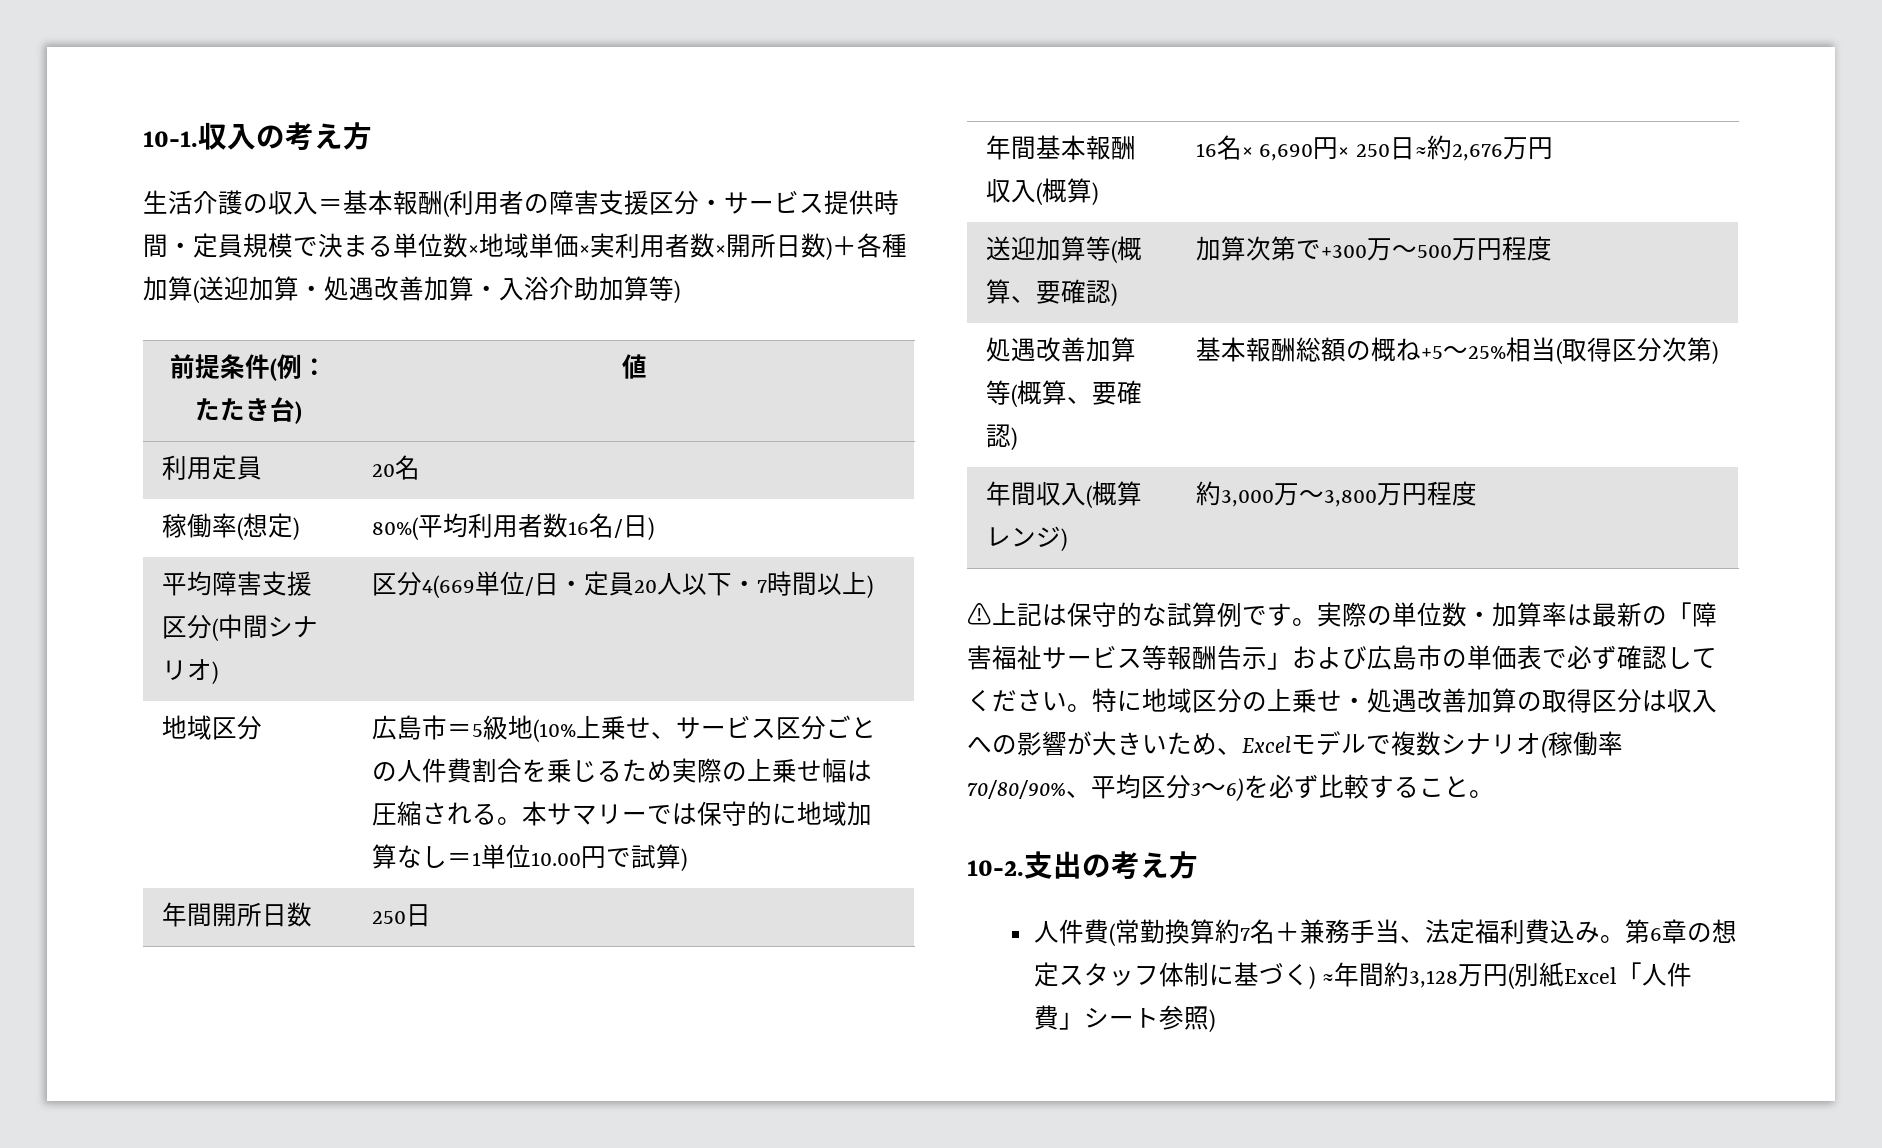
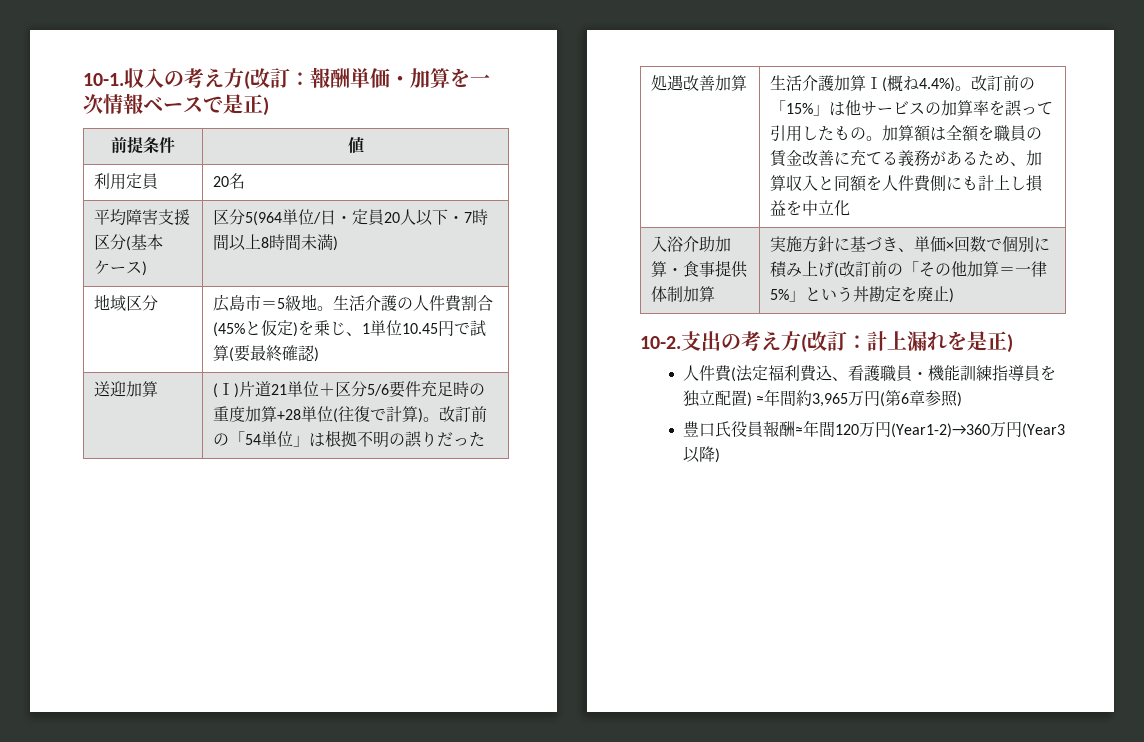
[143,190,899,218] [143,233,907,261] [143,276,680,304] [170,354,327,381] [195,397,302,424] [621,354,647,379] [161,455,262,480] [371,455,420,480] [161,513,299,541] [371,513,654,541] // 生活介護の収入＝基本報酬(利用者の障害支援区分・サービス提供時間・定員規模で決まる単位数×地域単価×実利用者数×開所日数)＋各種加算(送迎加算・処遇改善加算・入浴介助加算等) // 前提条件(例：たたき台) | 値 // 利用定員 | 20名 // 稼働率(想定) | 80%(平均利用者数16名/日) -> [244,67,490,90] [83,93,269,116] [111,136,175,154] [347,137,364,153] [94,173,159,190] [213,173,246,189] (改訂：報酬単価・加算を一次情報ベースで是正) // 前提条件 | 値 // 利用定員 | 20名
[217,614,318,639] [161,659,212,680] 中間シナリオ -> [131,234,164,250] [94,260,143,274] 基本ケース
[421,575,475,599] 4(669 -> [245,211,283,226] 5(964
(867, 582) none -> [261,234,334,250] 8時間未満
[532,715,876,743] [371,758,872,783] [371,801,872,826] [371,844,472,869] (10%上乗せ、サービス区分ごとの人件費割合を乗じるため実際の上乗せ幅は圧縮される。本サマリーでは保守的に地域加算なし＝ -> [317,295,494,312] [213,320,363,337] 。生活介護の人件費割合(45%と仮定)を乗じ、
[530,852,581,866] 10.00 -> [402,323,439,334] 10.45
[680,848,687,872] [161,902,312,927] [371,904,431,927] [985,135,1136,160] [985,178,1098,206] [1195,135,1553,161] [985,236,1142,264] [985,279,1117,307] [1195,236,1552,261] [985,337,1136,362] [985,380,1142,408] [985,424,1017,451] [1195,337,1718,365] [985,481,1142,509] [985,526,1067,552] [1195,481,1477,507] [967,602,1717,627] [967,645,1717,670] [967,688,1717,713] [967,731,1623,759] [967,774,1494,802] [967,851,1198,879] [1034,919,1738,947] [1034,962,1310,987] ) // 年間開所日数 | 250日 // 年間基本報酬収入(概算) | 16名× 6,690円× 250日≈約2,676万円 // 送迎加算等(概算、要確認) | 加算次第で+300万〜500万円程度 // 処遇改善加算等(概算、要確認) | 基本報酬総額の概ね+5〜25%相当(取得区分次第) // 年間収入(概算レンジ) | 約3,000万〜3,800万円程度 // ⚠上記は保守的な試算例です。実際の単位数・加算率は最新の「障害福祉サービス等報酬告示」および広島市の単価表で必ず確認してください。特に地域区分の上乗せ・処遇改善加算の取得区分は収入への影響が大きいため、Excelモデルで複数シナリオ(稼働率70/80/90%、平均区分3〜6)を必ず比較すること。 // 10-2.支出の考え方 // 人件費(常勤換算約7名＋兼務手当、法定福利費込み。第6章の想定スタッフ体制に基づく -> [229,345,320,362] [94,381,159,397] [213,381,486,398] [213,406,488,423] [213,430,486,448] [651,75,748,91] [770,75,1036,92] [770,100,1054,117] [770,125,1043,142] [770,150,1043,167] [770,175,1044,192] [770,200,851,216] [651,236,732,252] [651,260,749,278] [651,286,716,302] [770,236,1051,253] [770,261,1048,278] [770,286,955,303] [640,331,1013,353] [683,365,1057,382] [683,390,748,407] (要最終確認) // 送迎加算 | (Ⅰ)片道21単位＋区分5/6要件充足時の重度加算+28単位(往復で計算)。改訂前の「54単位」は根拠不明の誤りだった // 処遇改善加算 | 生活介護加算Ⅰ(概ね4.4%)。改訂前の「15%」は他サービスの加算率を誤って引用したもの。加算額は全額を職員の賃金改善に充てる義務があるため、加算収入と同額を人件費側にも計上し損益を中立化 // 入浴介助加算・食事提供体制加算 | 実施方針に基づき、単価×回数で個別に積み上げ(改訂前の「その他加算＝一律5%」という丼勘定を廃止) // 10-2.支出の考え方(改訂：計上漏れを是正) // 人件費(法定福利費込、看護職員・機能訓練指導員を独立配置
[1408,970,1458,988] 3,128 -> [812,393,849,407] 3,965
[1513,962,1692,987] [1034,1005,1210,1030] 別紙Excel「人件費」シート参照 -> [885,390,963,407] [683,420,1066,438] [683,446,716,463] 第6章参照) // 豊口氏役員報酬≈年間120万円(Year1-2)→360万円(Year3以降

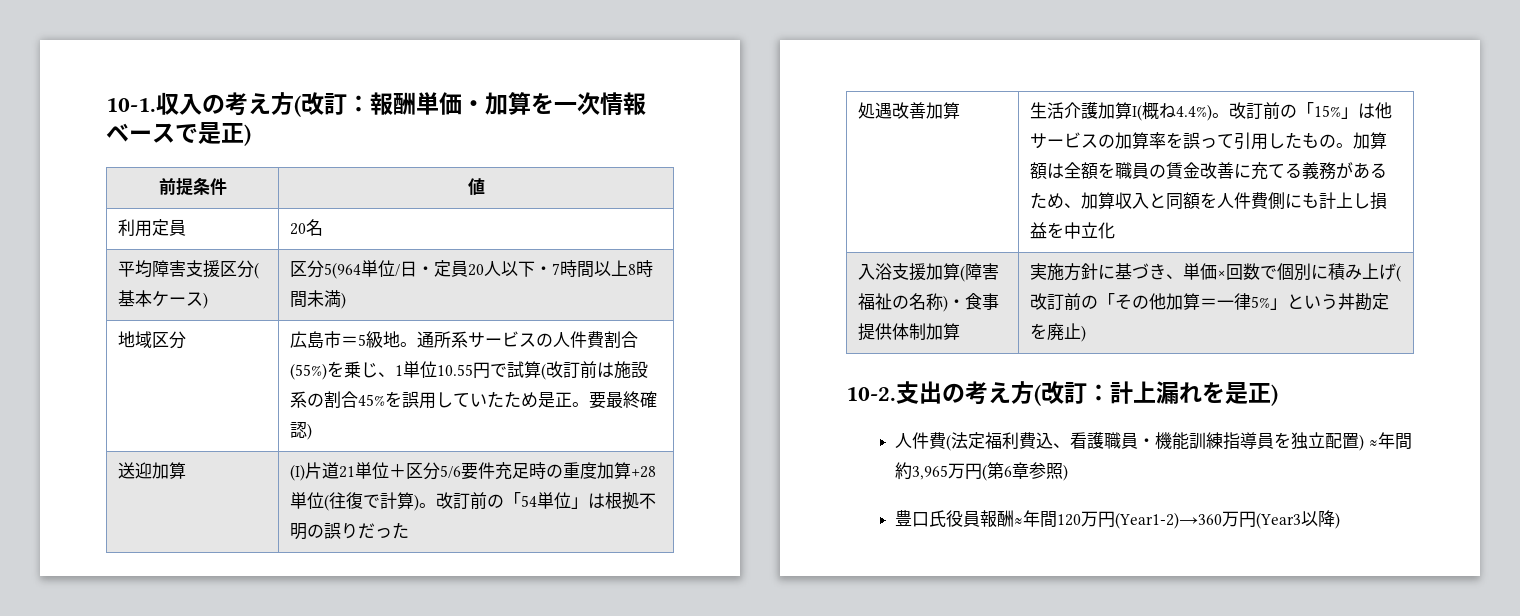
[333,295,494,312] [213,320,299,337] 生活介護の人件費割合(45%と仮定) -> [416,331,638,348] [289,363,327,380] 通所系サービスの人件費割合(55%)
[402,323,439,334] 10.45 -> [436,364,473,376] 10.55
(235, 354) none -> [545,361,648,379] [289,391,589,409] 改訂前は施設系の割合45%を誤用していたため是正。
[683,236,732,252] [651,261,668,277] 介助加算 -> [891,263,999,282] [857,293,948,312] 支援加算(障害福祉の名称)

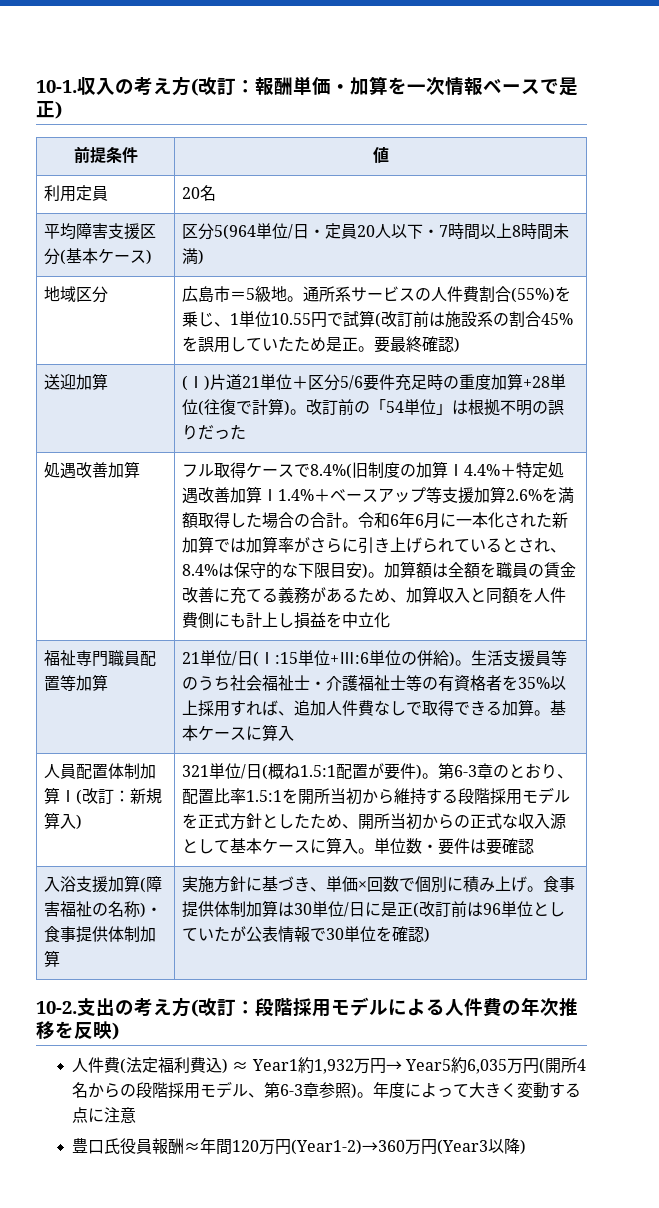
[1029,102,1392,121] [1029,132,1336,150] 生活介護加算Ⅰ(概ね4.4%)。改訂前の「15%」は他サービスの加算率を誤って引用したもの -> [181,461,564,479] [181,486,574,504] [181,512,568,529] [181,536,566,554] [181,562,368,579] フル取得ケースで8.4%(旧制度の加算Ⅰ4.4%＋特定処遇改善加算Ⅰ1.4%＋ベースアップ等支援加算2.6%を満額取得した場合の合計。令和6年6月に一本化された新加算では加算率がさらに引き上げられているとされ、8.4%は保守的な下限目安)
(1115, 230) none -> [43,650,156,667] [43,674,108,691] [181,650,567,667] [181,675,566,692] [181,699,566,717] [181,724,294,741] [43,763,156,779] [43,787,162,805] [43,812,82,830] [181,763,573,780] [181,787,570,805] [181,813,566,830] [181,837,534,855] // 福祉専門職員配置等加算 | 21単位/日(Ⅰ:15単位+Ⅲ:6単位の併給)。生活支援員等のうち社会福祉士・介護福祉士等の有資格者を35%以上採用すれば、追加人件費なしで取得できる加算。基本ケースに算入 // 人員配置体制加算Ⅰ(改訂：新規算入) | 321単位/日(概ね1.5:1配置が要件)。第6-3章のとおり、配置比率1.5:1を開所当初から維持する段階採用モデルを正式方針としたため、開所当初からの正式な収入源として基本ケースに算入。単位数・要件は要確認
[1395,265,1401,282] [1029,293,1389,311] [1029,323,1081,341] (改訂前の「その他加算＝一律5%」という丼勘定を廃止 -> [526,876,575,893] [181,900,565,918] [181,926,424,943] 。食事提供体制加算は30単位/日に是正(改訂前は96単位としていたが公表情報で30単位を確認
[1110,381,1271,404] 計上漏れを是正 -> [255,997,578,1017] [36,1021,112,1039] 段階採用モデルによる人件費の年次推移を反映
[1053,432,1412,451] [895,462,1069,481] 、看護職員・機能訓練指導員を独立配置) ≈年間約3,965万円(第6章参照) -> [221,1057,586,1074] [71,1081,581,1099] [71,1107,136,1123] ) ≈ Year1約1,932万円→ Year5約6,035万円(開所4名からの段階採用モデル、第6-3章参照)。年度によって大きく変動する点に注意

